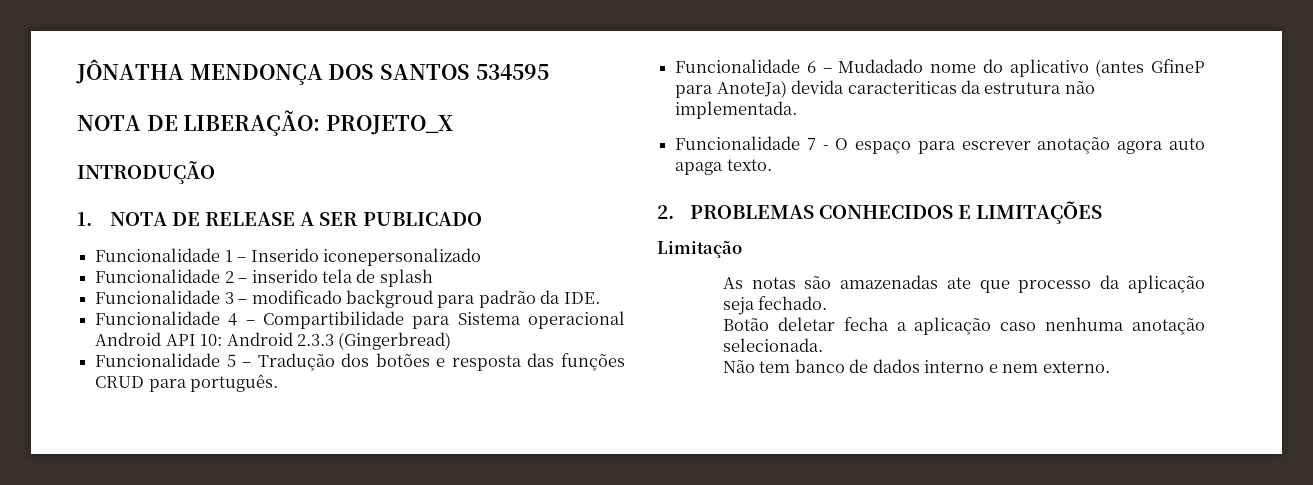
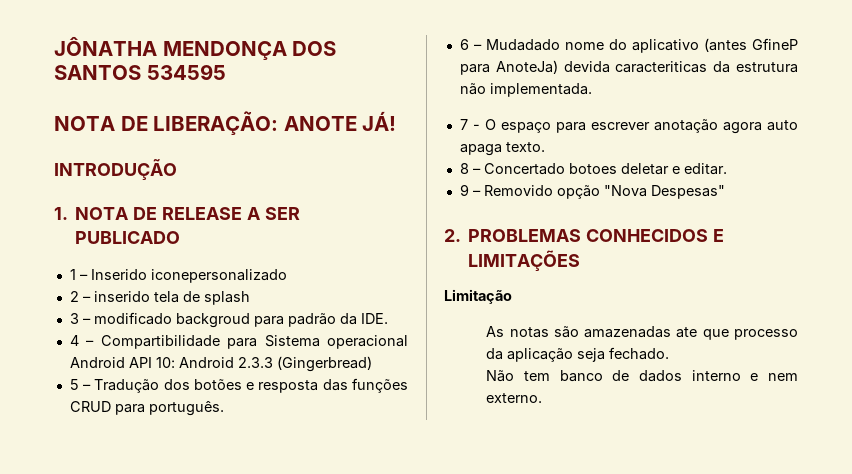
[326,115,454,135] PROJETO_X -> [283,111,397,131] ANOTE JÁ!
[95,248,221,262] Funcionalidade -> (181, 237) none
[95,269,221,283] Funcionalidade -> (287, 276) none
[95,290,221,304] Funcionalidade -> (250, 298) none
[95,311,221,325] Funcionalidade -> (388, 318) none
[95,353,221,367] Funcionalidade -> (372, 364) none
[675,59,801,73] Funcionalidade -> (224, 408) none
[675,136,801,150] Funcionalidade -> (592, 90) none
(772, 165) none -> [459,163,727,175] [459,184,725,199] // 8 – Concertado botoes deletar e editar. // 9 – Removido opção "Nova Despesas"
[722,317,1205,335] [722,338,823,352] // Botão deletar fecha a aplicação caso nenhuma anotação selecionada. -> (670, 353) none

